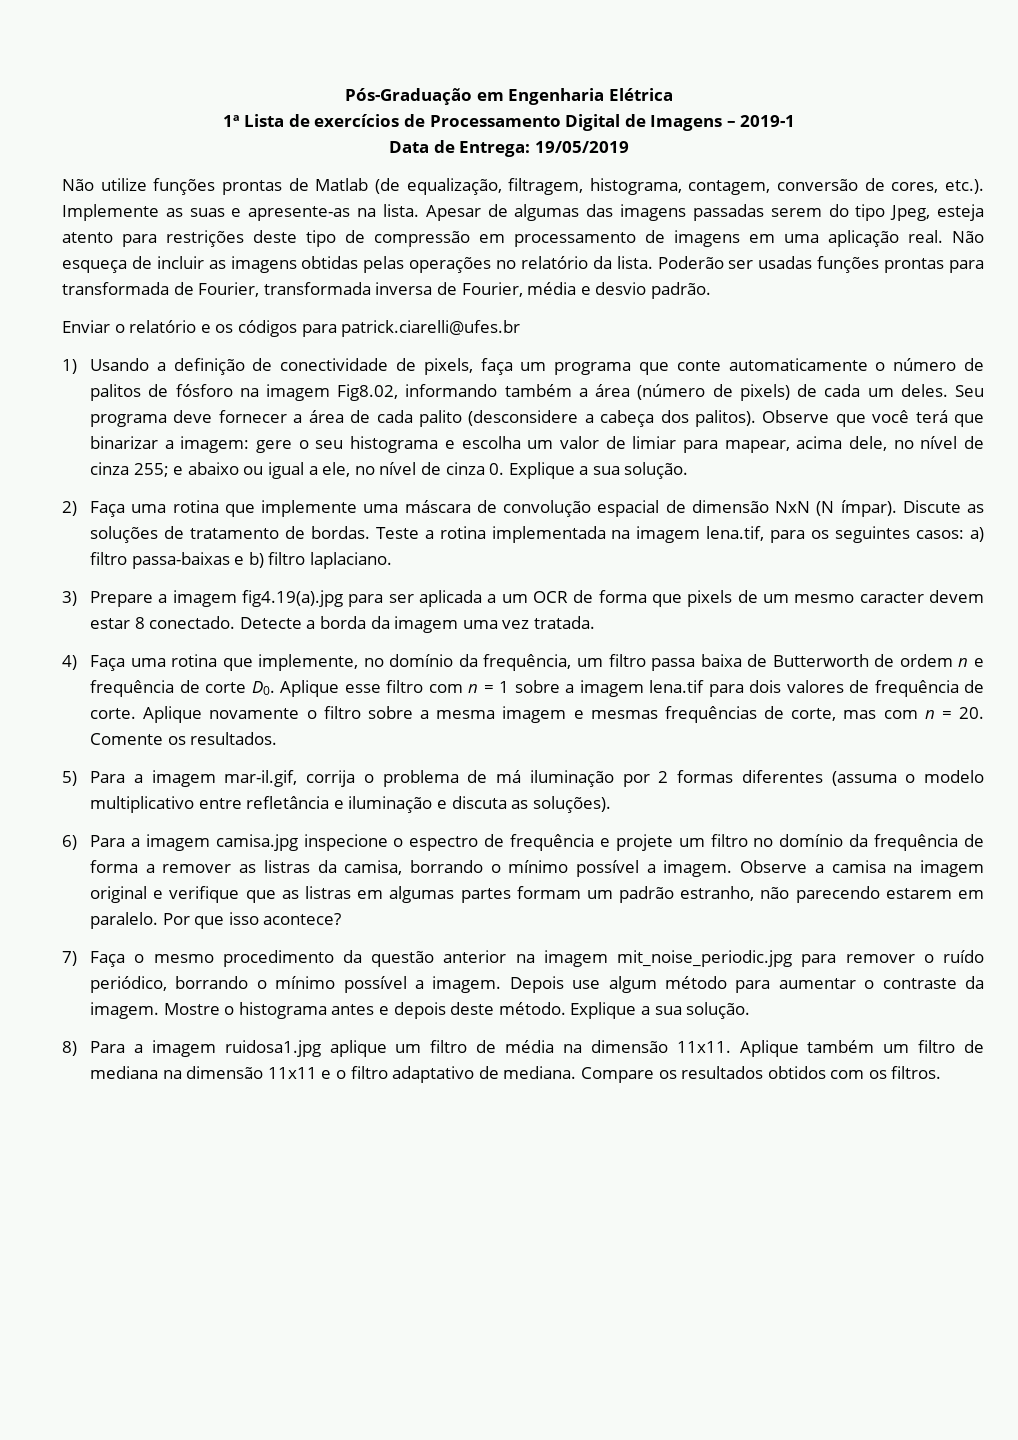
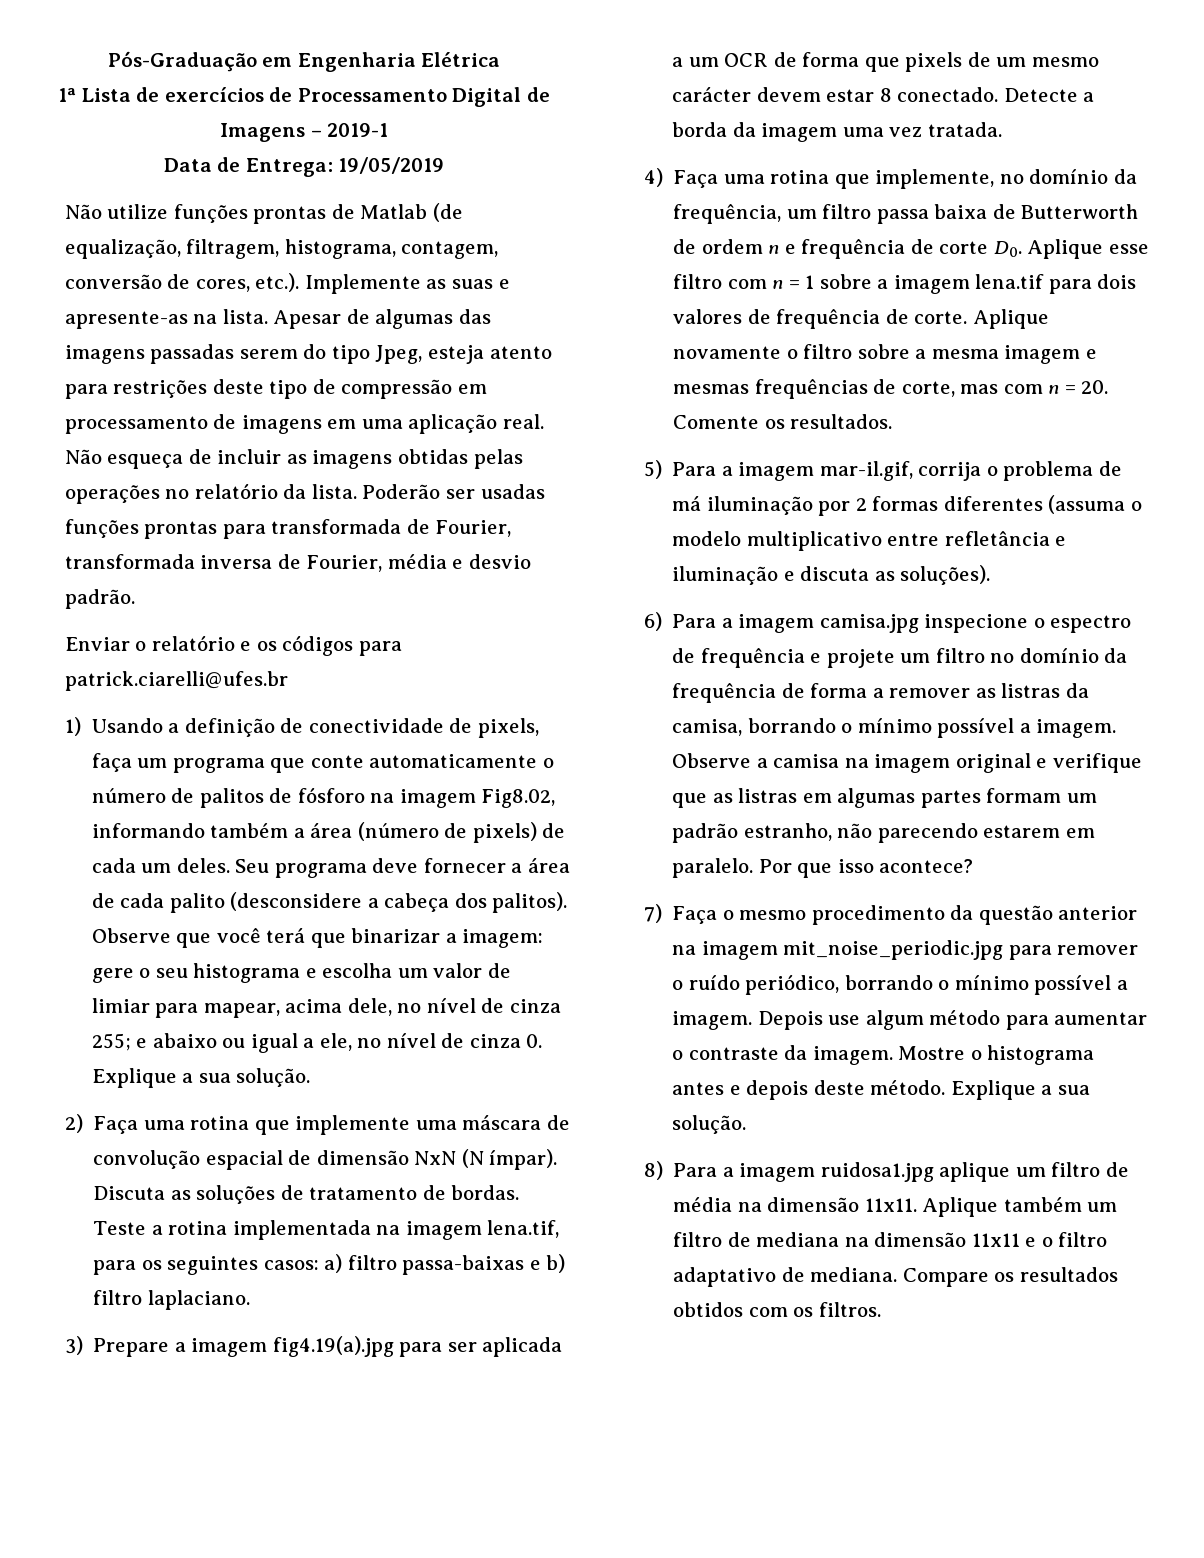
[902,500,961,513] Discute -> [93,1186,166,1200] Discuta
[859,592,924,603] caracter -> [672,87,752,102] carácter

